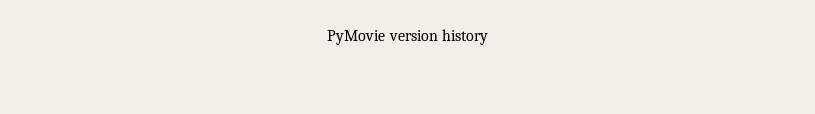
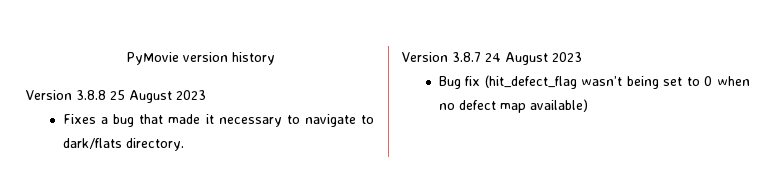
(488, 37) none -> [26,90,206,103] [62,114,375,127] [62,138,184,151] [402,52,582,65] [438,75,750,89] [438,99,588,113] // Version 3.8.8 25 August 2023 // Fixes a bug that made it necessary to navigate to dark/flats directory. // Version 3.8.7 24 August 2023 // Bug fix (hit_defect_flag wasn’t being set to 0 when no defect map available)

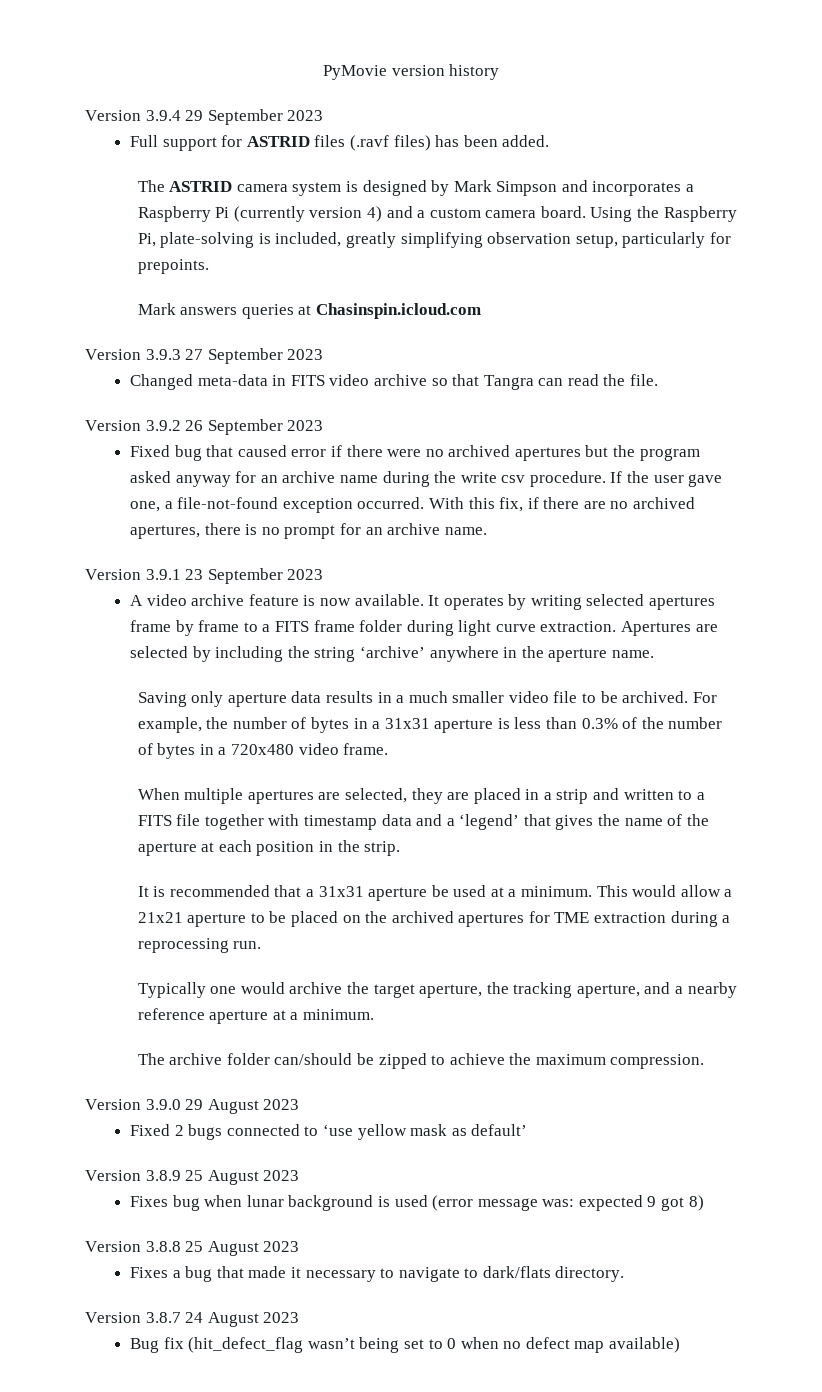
(275, 58) none -> [85,109,324,125] [129,135,550,151] [137,180,695,196] [137,206,737,222] [137,232,731,248] [137,259,209,274] [137,303,481,319] [85,348,324,364] [129,374,659,390] [85,419,324,435] [129,445,700,461] [129,471,723,487] [129,497,696,513] [129,523,487,539] [85,568,324,584] [129,594,716,610] [129,620,718,636] [129,646,654,662] [137,691,717,707] [137,717,723,733] [137,743,389,759] [137,788,705,804] [137,814,709,830] [137,840,401,856] [137,885,733,901] [137,911,731,927] [137,938,262,953] [137,982,737,998] [137,1008,374,1024] [137,1053,705,1069] [85,1099,300,1114] [129,1124,528,1140] [85,1170,300,1185] [129,1195,704,1211] // Version 3.9.4 29 September 2023 // Full support for ASTRID files (.ravf files) has been added. // The ASTRID camera system is designed by Mark Simpson and incorporates a Raspberry Pi (currently version 4) and a custom camera board. Using the Raspberry Pi, plate-solving is included, greatly simplifying observation setup, particularly for prepoints. // Mark answers queries at Chasinspin.icloud.com // Version 3.9.3 27 September 2023 // Changed meta-data in FITS video archive so that Tangra can read the file. // Version 3.9.2 26 September 2023 // Fixed bug that caused error if there were no archived apertures but the program asked anyway for an archive name during the write csv procedure. If the user gave one, a file-not-found exception occurred. With this fix, if there are no archived apertures, there is no prompt for an archive name. // Version 3.9.1 23 September 2023 // A video archive feature is now available. It operates by writing selected apertures frame by frame to a FITS frame folder during light curve extraction. Apertures are selected by including the string ‘archive’ anywhere in the aperture name. // Saving only aperture data results in a much smaller video file to be archived. For example, the number of bytes in a 31x31 aperture is less than 0.3% of the number of bytes in a 720x480 video frame. // When multiple apertures are selected, they are placed in a strip and written to a FITS file together with timestamp data and a ‘legend’ that gives the name of the aperture at each position in the strip. // It is recommended that a 31x31 aperture be used at a minimum. This would allow a 21x21 aperture to be placed on the archived apertures for TME extraction during a reprocessing run. // Typically one would archive the target aperture, the tracking aperture, and a nearby reference aperture at a minimum. // The archive folder can/should be zipped to achieve the maximum compression. // Version 3.9.0 29 August 2023 // Fixed 2 bugs connected to ‘use yellow mask as default’ // Version 3.8.9 25 August 2023 // Fixes bug when lunar background is used (error message was: expected 9 got 8)

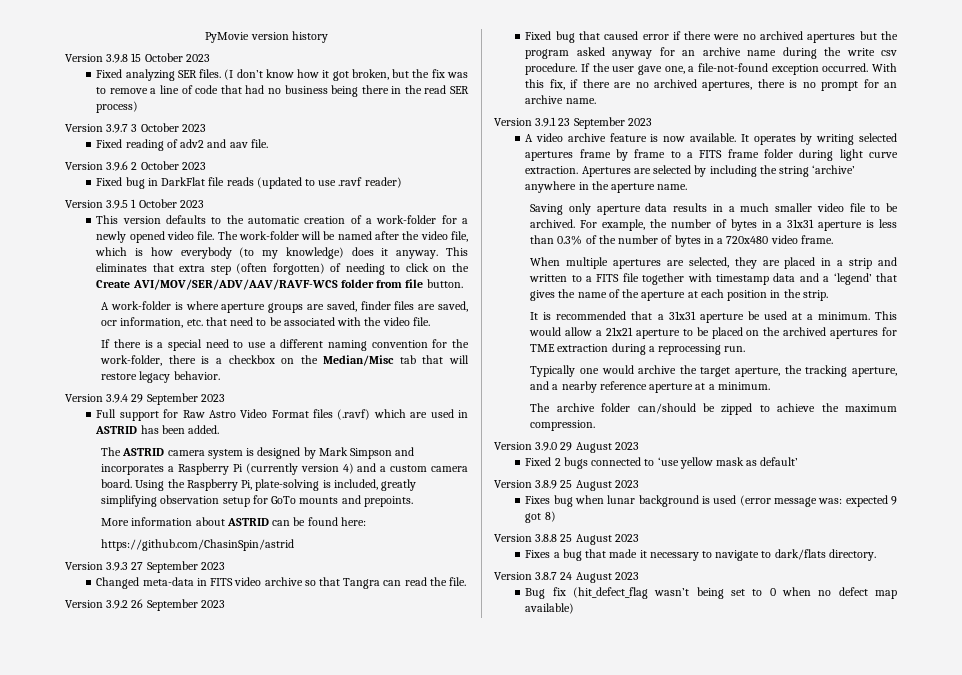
(500, 72) none -> [65,53,210,63] [96,69,469,81] [96,85,469,97] [96,101,139,113] [65,123,206,133] [96,139,268,151] [65,161,206,171] [96,177,402,189] [65,199,204,209] [96,215,469,224] [96,231,468,243] [95,247,468,259] [96,263,469,275] [96,279,463,290] [101,301,468,313] [101,317,430,328] [101,339,469,351] [100,355,469,366] [101,371,220,383] // Version 3.9.8 15 October 2023 // Fixed analyzing SER files. (I don’t know how it got broken, but the fix was to remove a line of code that had no business being there in the read SER process) // Version 3.9.7 3 October 2023 // Fixed reading of adv2 and aav file. // Version 3.9.6 2 October 2023 // Fixed bug in DarkFlat file reads (updated to use .ravf reader) // Version 3.9.5 1 October 2023 // This version defaults to the automatic creation of a work-folder for a newly opened video file. The work-folder will be named after the video file, which is how everybody (to my knowledge) does it anyway. This eliminates that extra step (often forgotten) of needing to click on the Create AVI/MOV/SER/ADV/AAV/RAVF-WCS folder from file button. // A work-folder is where aperture groups are saved, finder files are saved, ocr information, etc. that need to be associated with the video file. // If there is a special need to use a different naming convention for the work-folder, there is a checkbox on the Median/Misc tab that will restore legacy behavior.
[246,135,431,151] ASTRID files (.ravf files) -> [182,409,469,420] [95,426,138,434] Raw Astro Video Format files (.ravf) which are used in ASTRID
[575,232,731,248] [137,259,209,274] [137,303,481,319] setup, particularly for prepoints. // Mark answers queries at Chasinspin.icloud.com -> [222,495,413,507] [101,517,366,526] [101,539,295,551] setup for GoTo mounts and prepoints. // More information about ASTRID can be found here: // https://github.com/ChasinSpin/astrid

